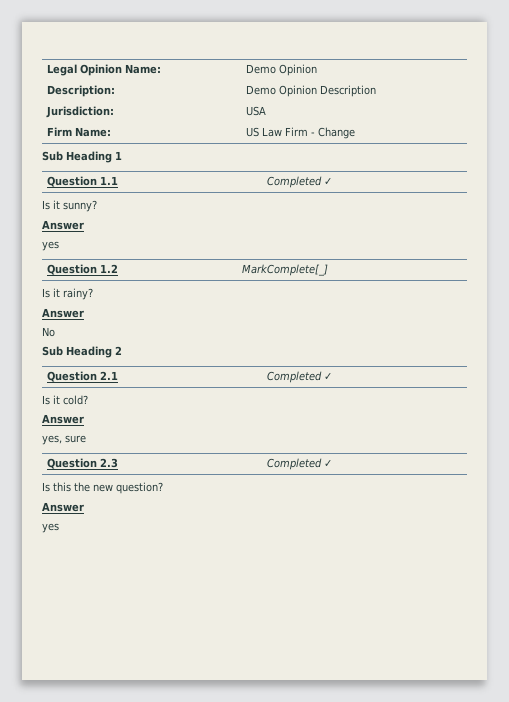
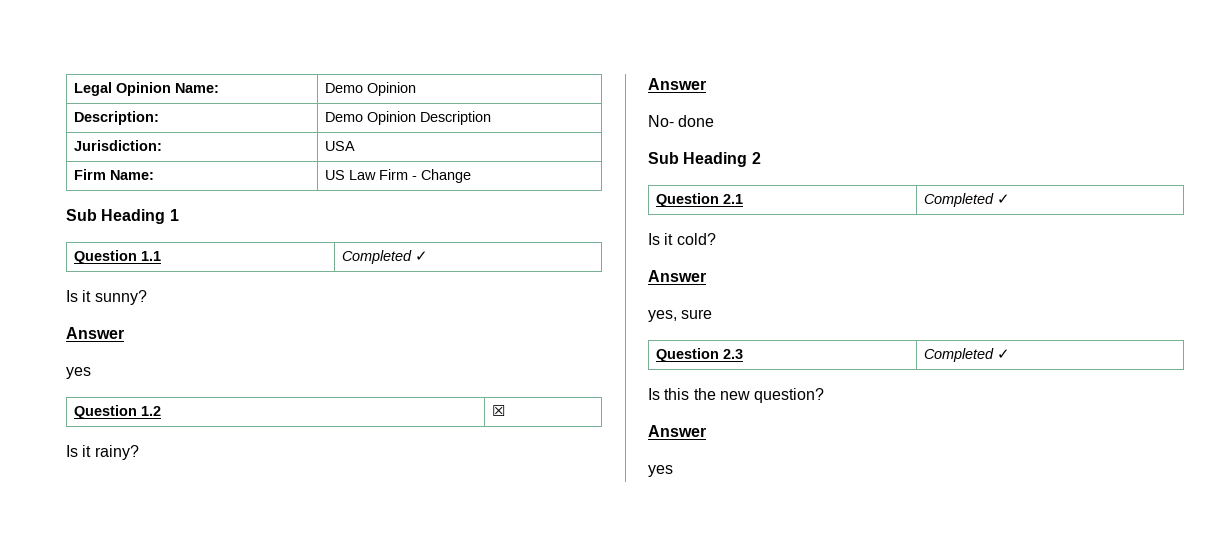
[241,264,328,276] MarkComplete[_] -> [491,405,505,416] ☒
[42,327,55,337] No -> [648,115,715,127] No- done

